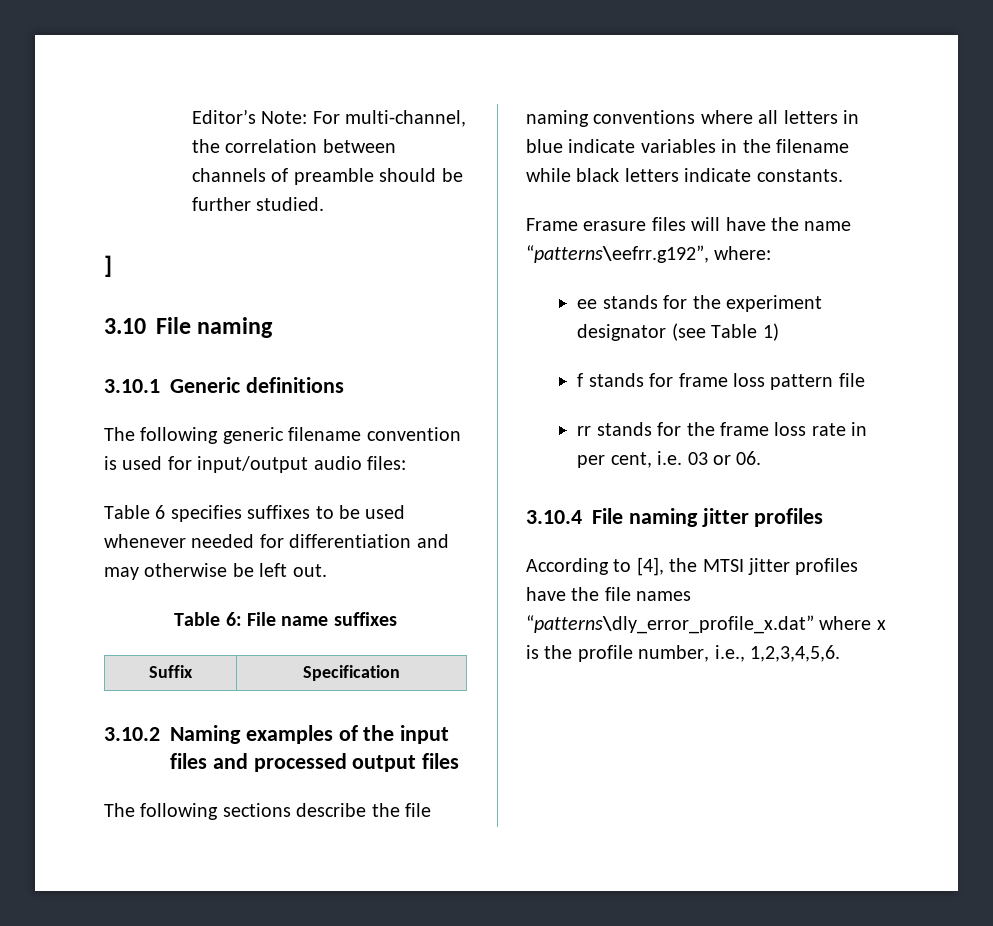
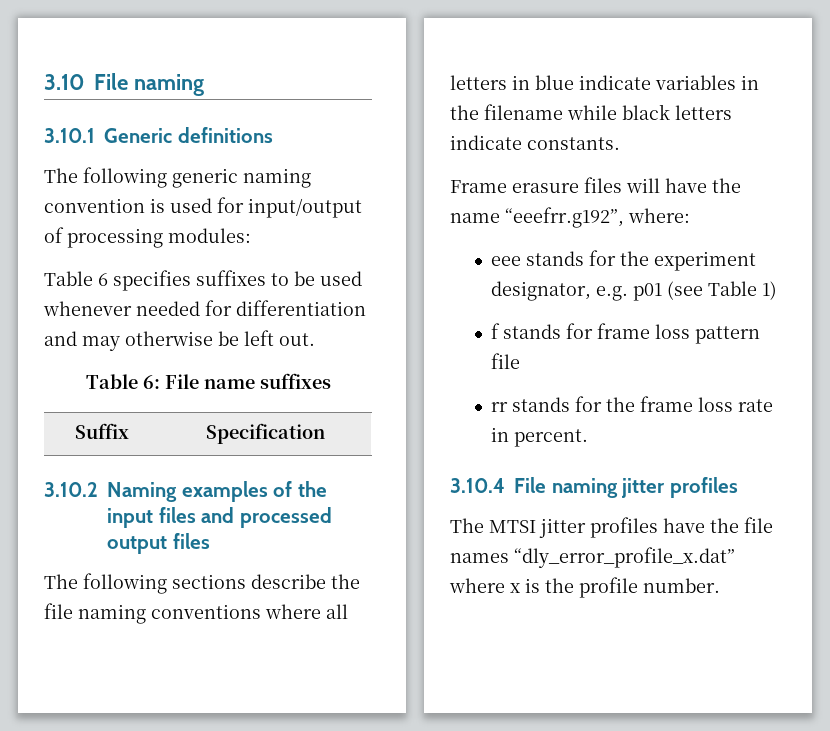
[192,109,467,127] [192,139,396,153] [192,168,463,185] [192,197,325,211] [104,255,112,277] Editor’s Note: For multi-channel, the correlation between channels of preamble should be further studied. // ] // -> (44, 82) none
[288,427,362,441] filename -> [243,168,311,188] naming
[313,456,406,470] audio files: -> [44,227,251,248] of processing modules:
[526,245,709,263] “patterns\eefrr.g192”, -> [505,207,624,228] “eeefrr.g192”,
[577,299,598,309] ee -> [491,256,522,266] eee
[577,324,667,341] designator -> [491,281,663,301] designator, e.g. p01
[577,451,762,468] per cent, i.e. 03 or 06. -> [514,429,589,447] percent.
[526,557,698,576] According to [4], the -> [450,518,484,533] The
[526,615,814,634] “patterns\dly_error_profile_x.dat” -> [514,547,735,568] “dly_error_profile_x.dat”
[638,645,840,662] number, i.e., 1,2,3,4,5,6. -> [643,578,720,593] number.

